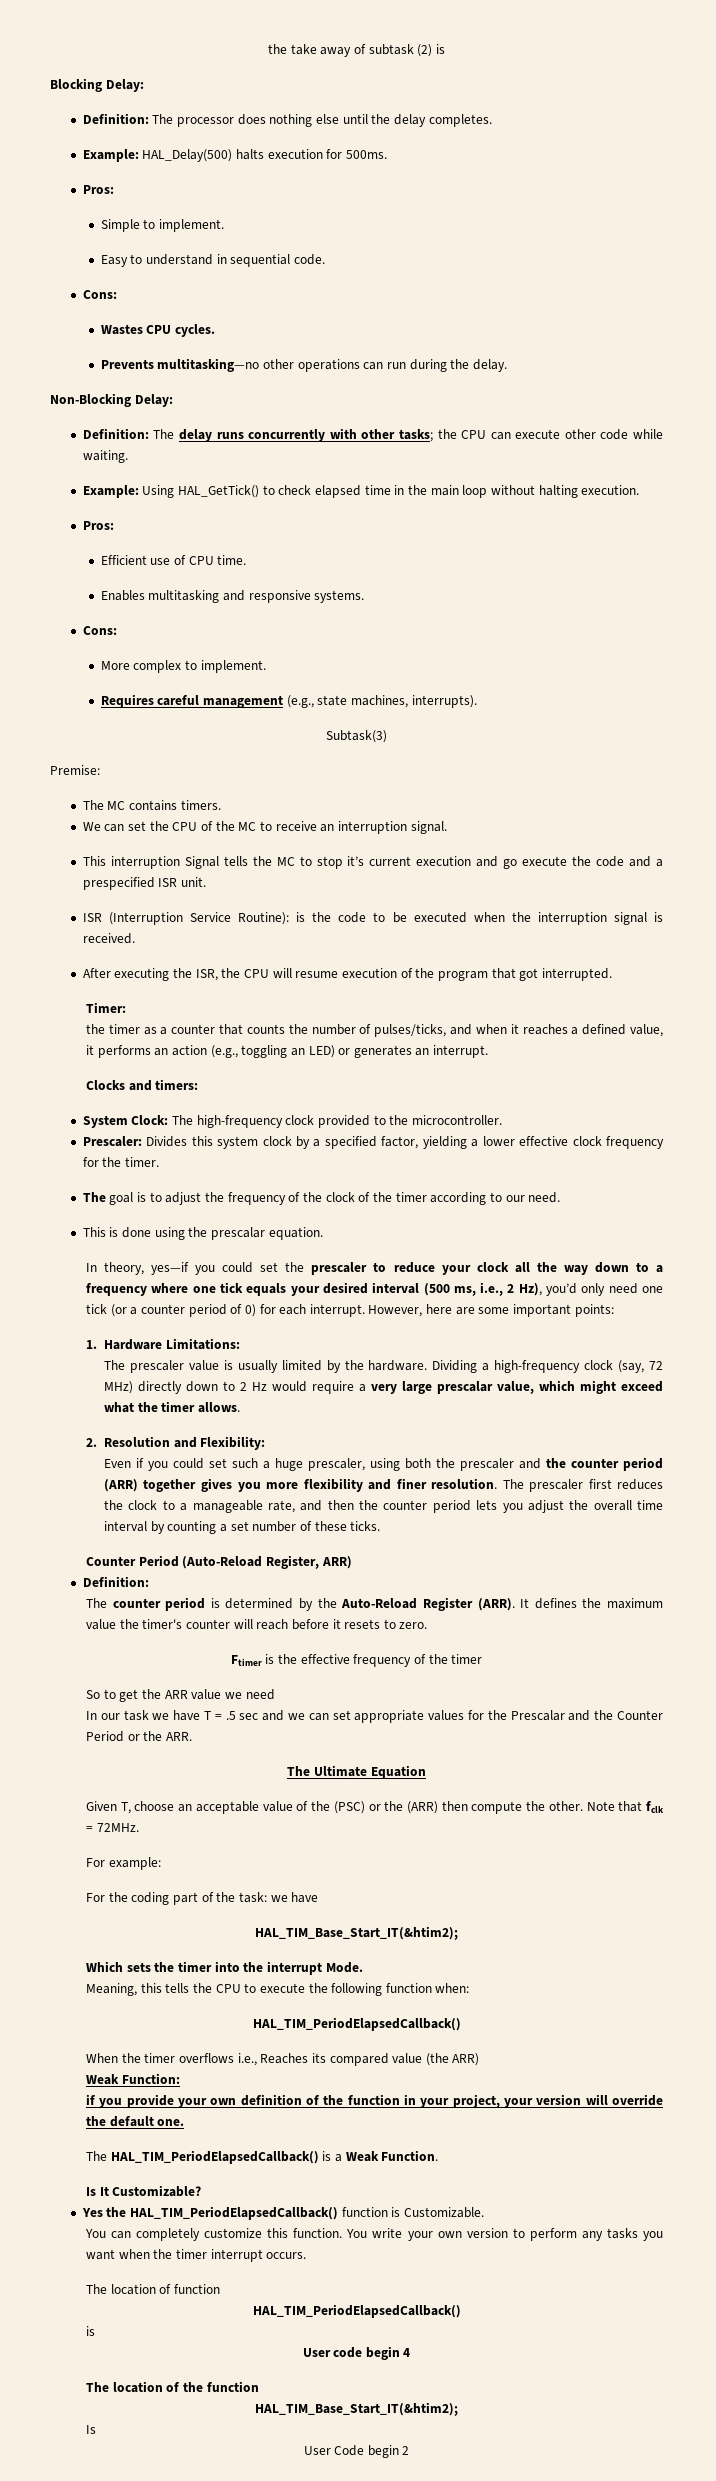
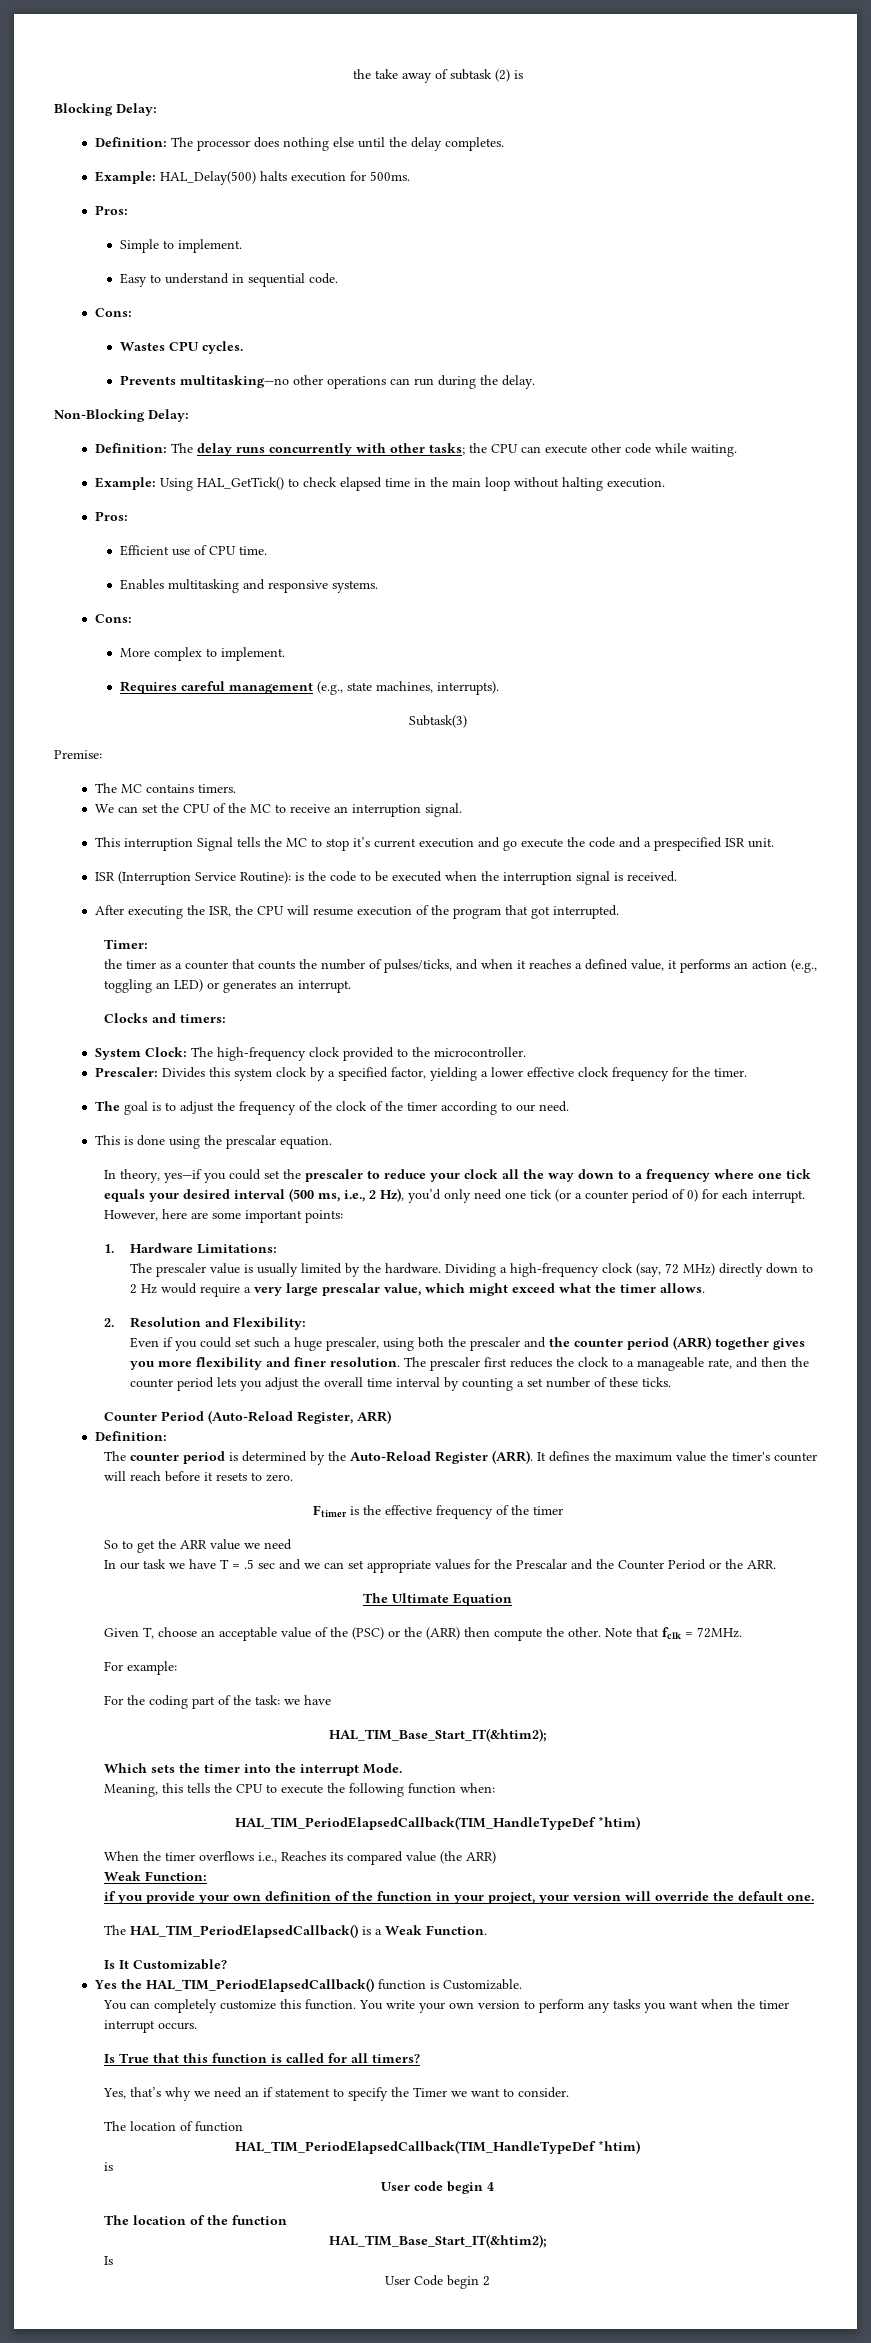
[252,2017,461,2031] HAL_TIM_PeriodElapsedCallback() -> [235,1816,640,1830] HAL_TIM_PeriodElapsedCallback(TIM_HandleTypeDef *htim)
(307, 2255) none -> [104,2053,421,2063] [103,2087,570,2101] // Is True that this function is called for all timers? // Yes, that’s why we need an if statement to specify the Timer we want to consider.
[252,2304,461,2318] HAL_TIM_PeriodElapsedCallback() -> [235,2140,640,2154] HAL_TIM_PeriodElapsedCallback(TIM_HandleTypeDef *htim)

